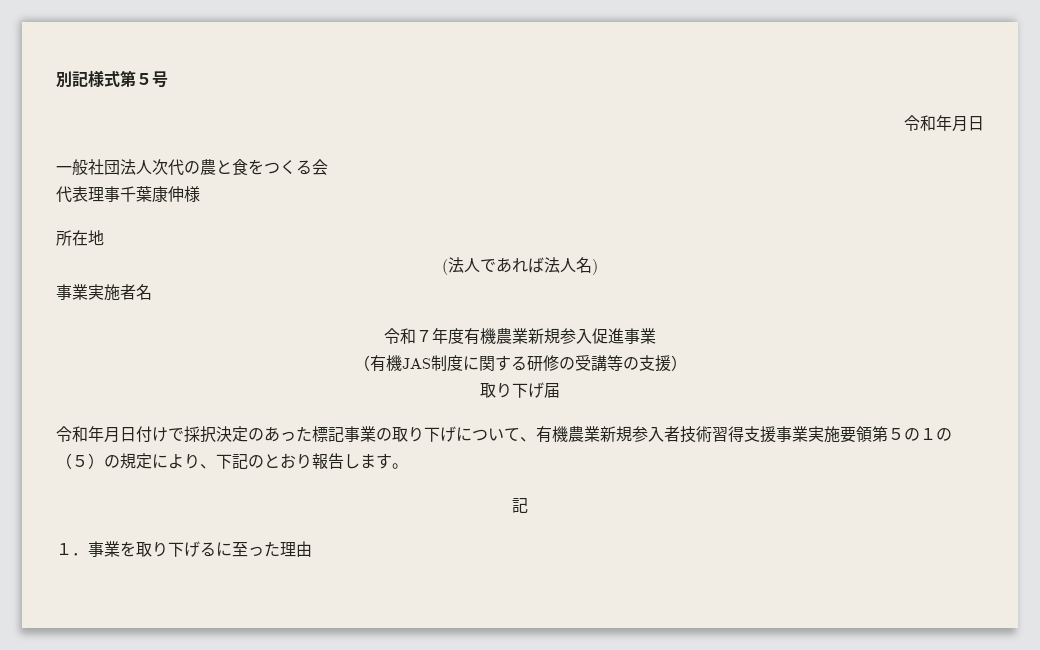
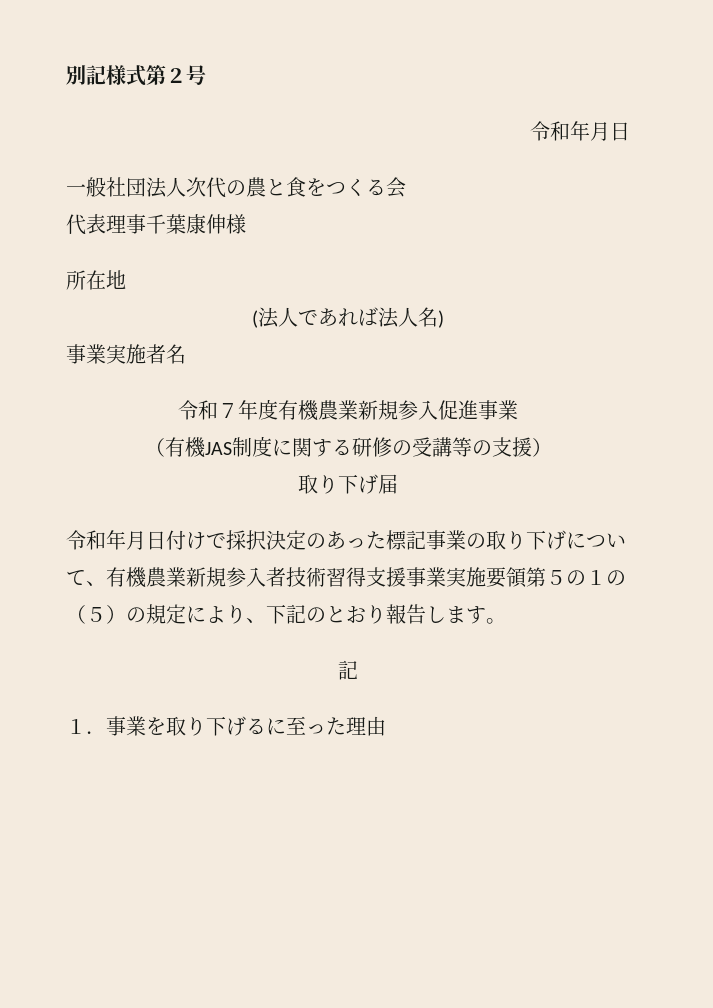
[136,73,152,85] ５ -> [166,68,186,83] ２

